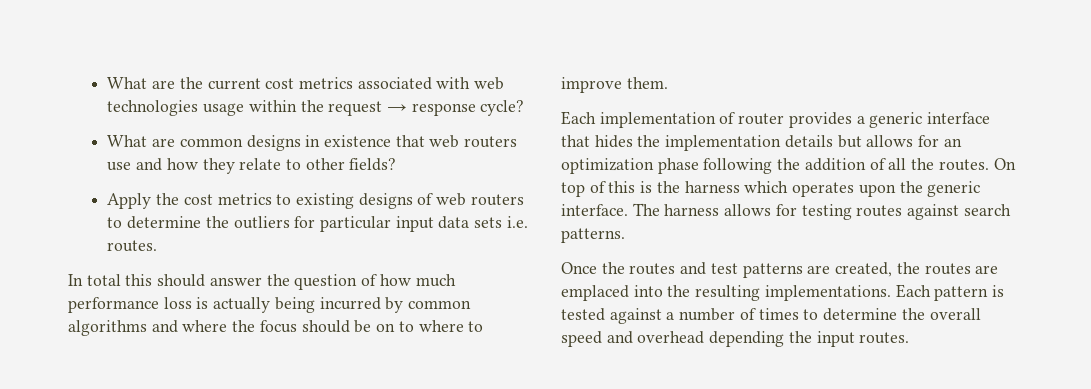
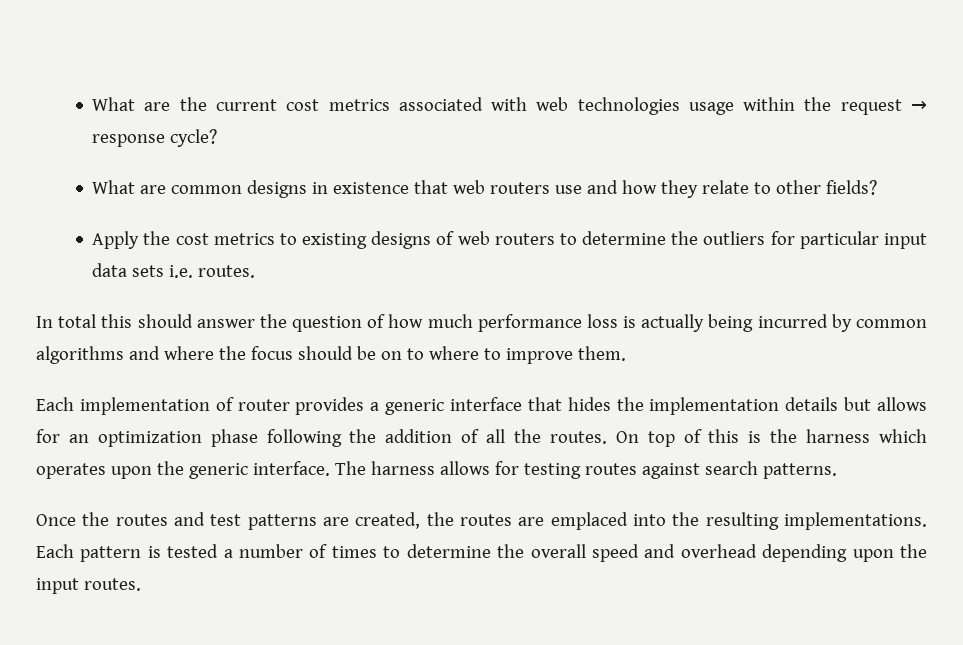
[609,308,662,324] against -> (219, 551) none
(785, 339) none -> [852,549,894,562] upon

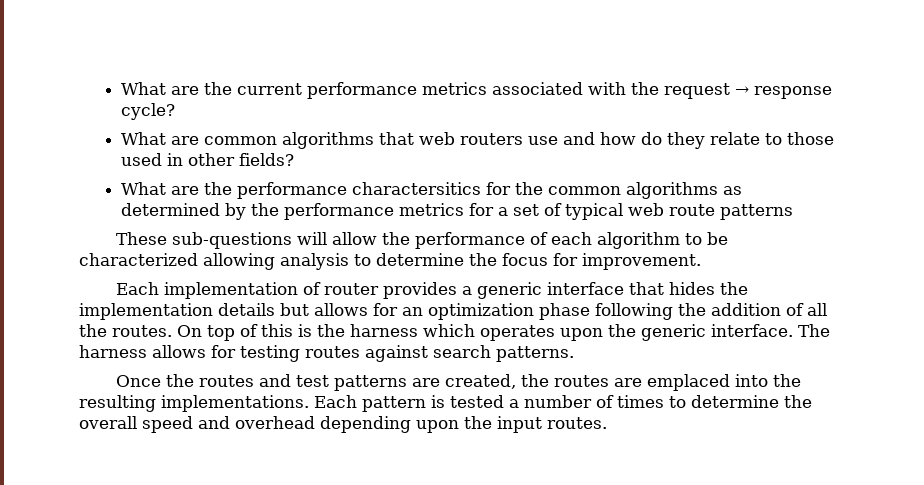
[286,99,320,111] cost -> [307,82,418,99] performance
[536,97,796,115] web technologies usage within -> (627, 88) none
[247,180,410,198] designs in existence -> [282,132,375,149] algorithms
(658, 187) none -> [641,132,663,145] do
(772, 188) none -> [787,132,835,145] [121,153,184,166] those used in
[92,231,928,249] [92,263,256,278] [36,314,927,332] [36,346,626,364] Apply the cost metrics to existing designs of web routers to determine the outliers for particular input data sets i.e. routes. // In total this should answer the question of how much performance loss is actually being incurred by common algorithms and where the focus should be on to where to improve them. -> [121,182,743,199] [121,203,794,220] [115,232,728,249] [79,253,701,270] What are the performance charactersitics for the common algorithms as determined by the performance metrics for a set of typical web route patterns // These sub-questions will allow the performance of each algorithm to be characterized allowing analysis to determine the focus for improvement.

